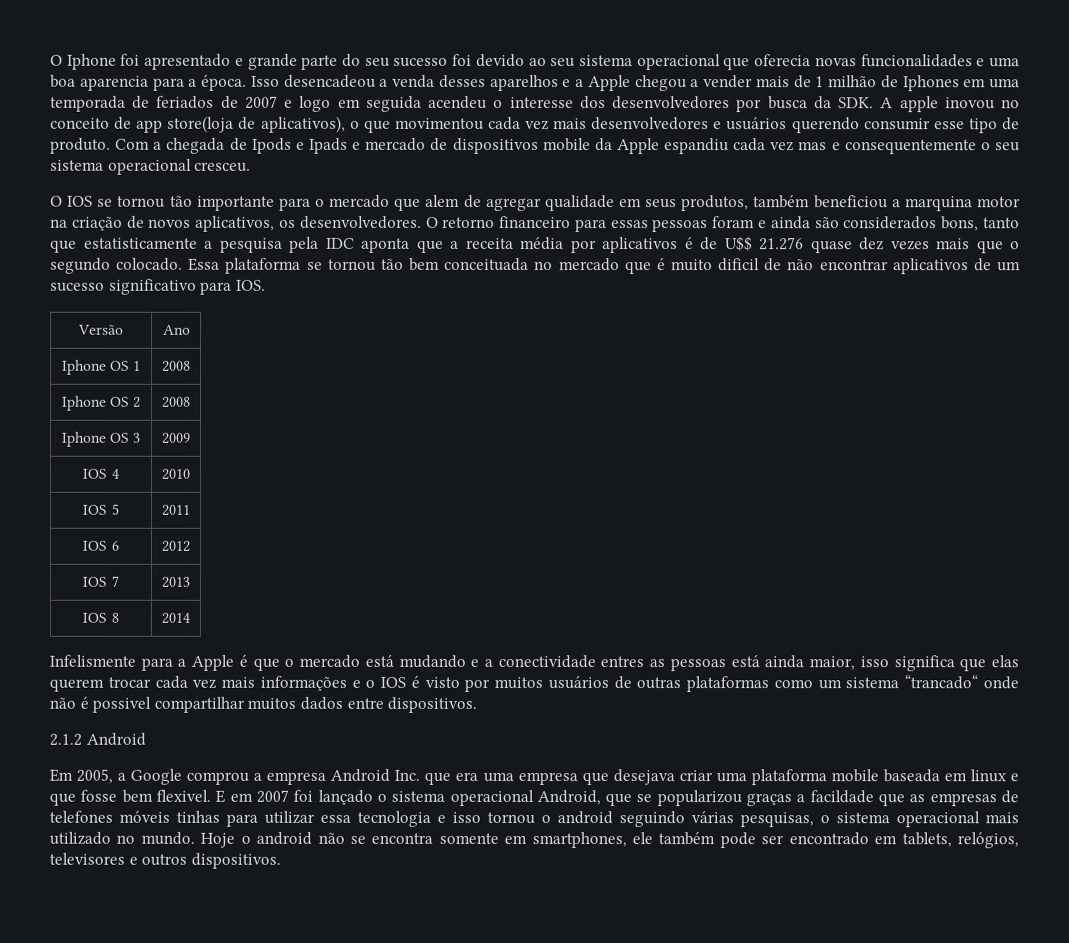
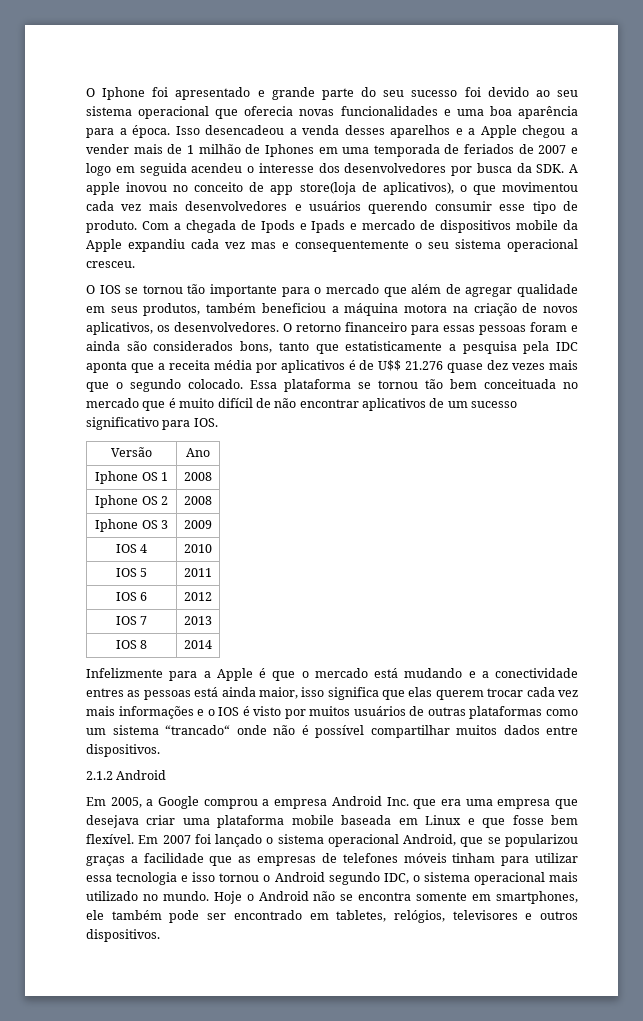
[79,75,149,91] aparencia -> [517,106,578,119] aparência
[664,138,730,155] espandiu -> [128,239,185,252] expandiu
[425,194,461,207] alem -> [411,284,442,294] além
[904,196,1021,212] marquina motor -> [344,303,448,316] máquina motora
[718,258,761,272] dificil -> [217,398,253,408] difícil
[49,654,136,667] Infelismente -> [86,668,163,678] Infelizmente
[92,696,152,713] possivel -> [315,725,364,738] possível
[969,769,1007,783] linux -> [425,815,462,825] Linux
[155,789,253,803] flexivel. E em -> [86,834,159,844] flexível. Em
[809,790,874,804] facildade -> [143,853,204,863] facilidade
[176,810,220,823] tinhas -> [452,853,496,863] tinham
[557,811,814,828] android seguindo várias pesquisas, -> [274,872,409,885] Android segundo IDC,
[256,831,313,845] android -> [258,891,309,901] Android
[901,832,952,848] tablets, -> [336,910,387,922] tabletes,

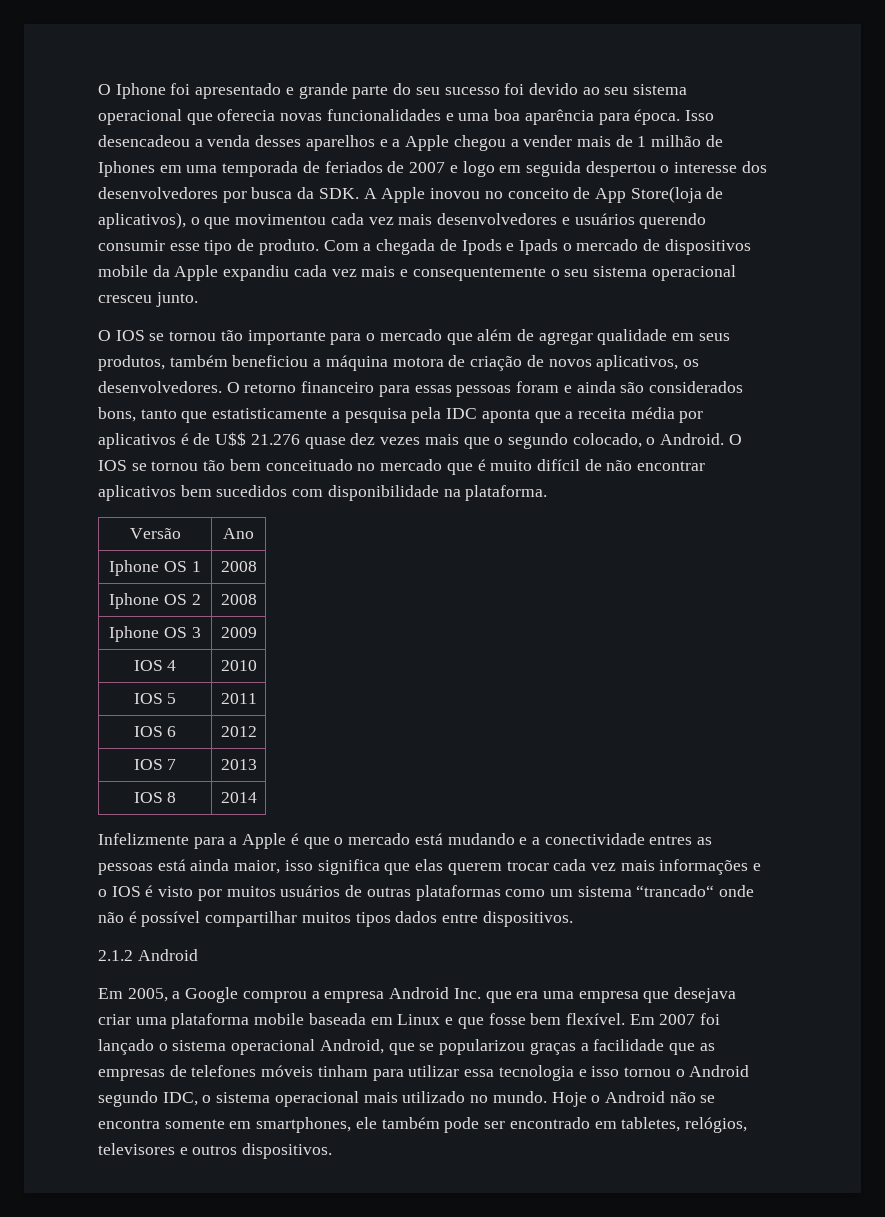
[119,128,127,135] a -> (630, 119) none
[191,163,243,173] acendeu -> [585,161,656,177] despertou
[86,182,120,195] apple -> [381,187,426,203] Apple
[270,182,356,195] app store(loja -> [594,186,702,203] App Store(loja
[350,223,358,230] e -> [562,243,572,251] o
[251,242,276,249] mas -> [361,266,396,277] mais
[86,261,135,268] cresceu. -> [98,292,198,307] cresceu junto.
[452,306,468,313] na -> [448,355,466,367] de
[188,379,351,392] colocado. Essa plataforma -> [572,433,742,448] [98,460,127,471] colocado, o Android. O IOS
[484,379,556,389] conceituada -> [265,459,353,471] conceituado
[429,398,518,408] [86,417,218,430] de um sucesso significativo para IOS. -> [180,485,548,501] bem sucedidos com disponibilidade na plataforma.
(497, 730) none -> [355,912,391,927] tipos

